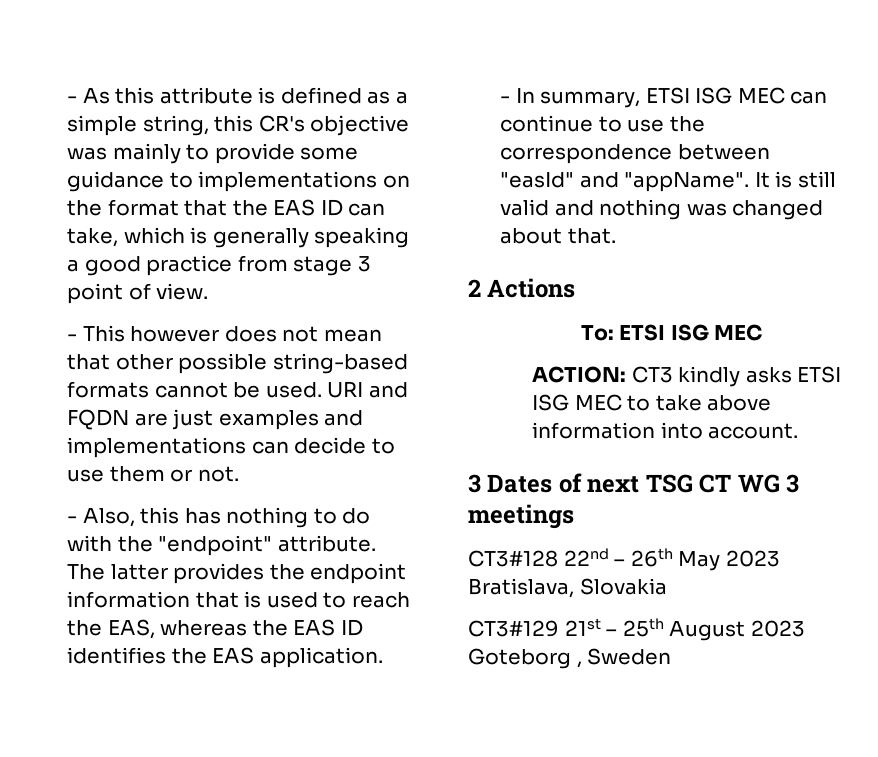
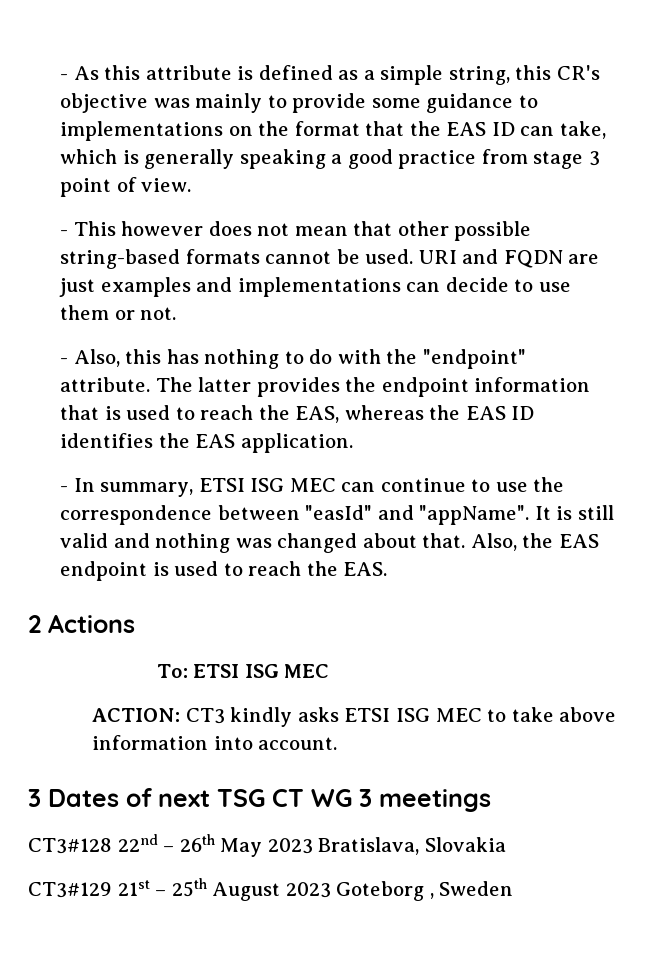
(616, 236) none -> [470,533,599,551] [60,561,388,581] Also, the EAS endpoint is used to reach the EAS.

